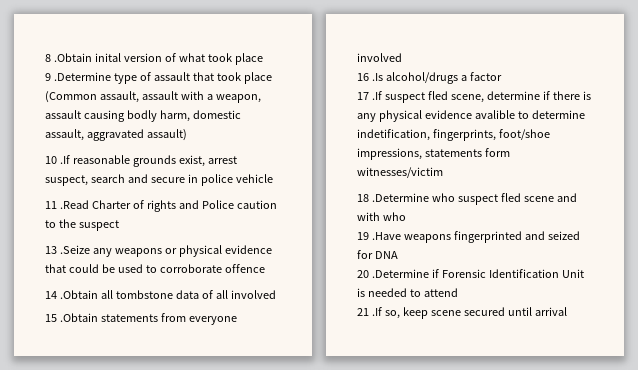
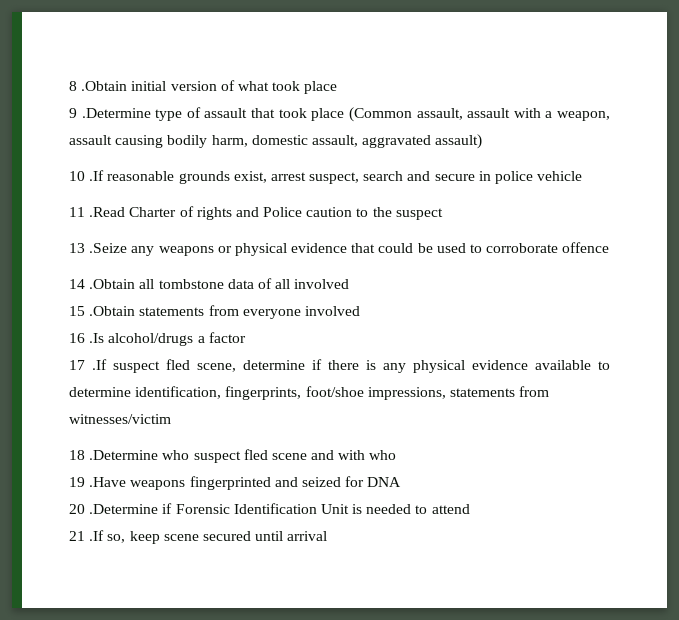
[94,53,121,62] inital -> [131,81,167,91] initial
[126,110,157,122] bodly -> [167,135,208,148] bodily
[474,110,515,119] avalible -> [535,360,591,370] available
[357,129,430,141] indetification, -> [135,386,222,399] identification,
[484,148,510,157] form -> [519,386,550,397] from

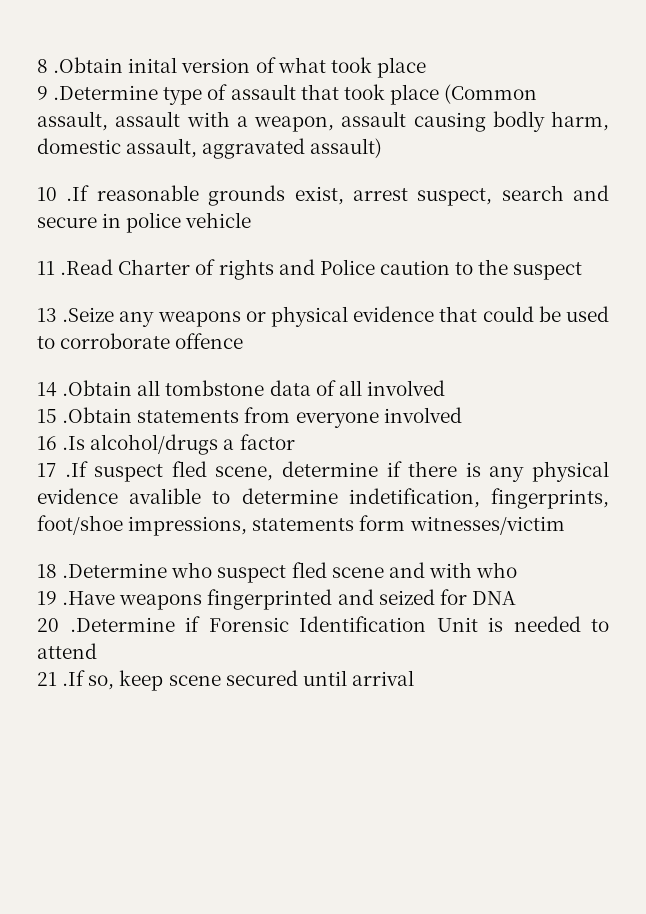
[131,81,167,91] initial -> [128,57,178,73] inital
[167,135,208,148] bodily -> [492,111,545,132] bodly
[535,360,591,370] available -> [129,488,202,504] avalible
[135,386,222,399] identification, -> [348,488,480,508] indetification,
[519,386,550,397] from -> [359,515,406,531] form

